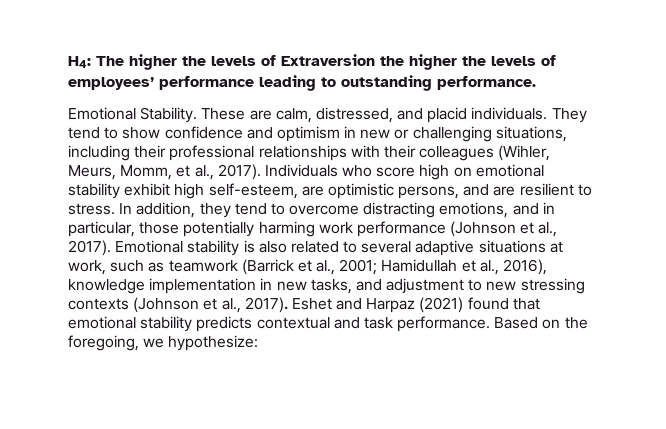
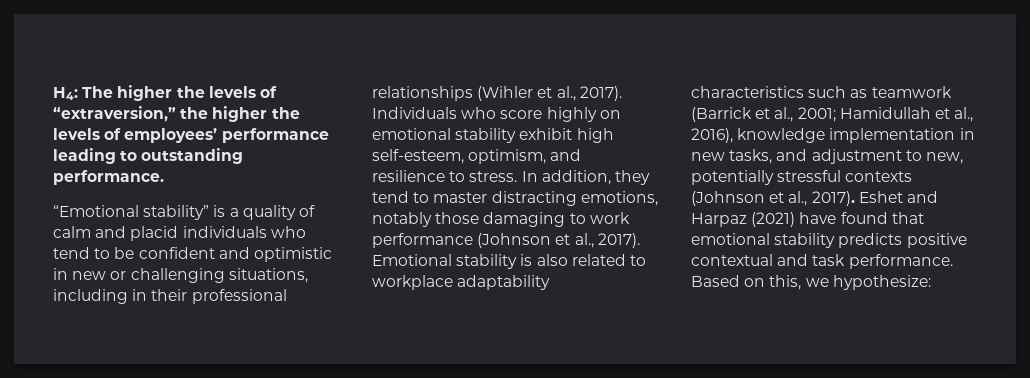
[281,54,375,66] Extraversion -> [53,106,176,122] “extraversion,”
[68,107,587,123] [68,126,340,142] Emotional Stability. These are calm, distressed, and placid individuals. They tend to show confidence and optimism -> [53,205,315,220] [53,226,306,241] [53,247,332,262] “Emotional stability” is a quality of calm and placid individuals who tend to be confident and optimistic
(130, 153) none -> [132,289,148,301] in
[350,145,551,161] [68,165,173,180] with their colleagues (Wihler, Meurs, Momm, -> [477,86,534,101] (Wihler
[419,164,450,180] high -> [546,107,597,122] highly
[301,183,574,199] are optimistic persons, and are resilient -> [468,149,582,164] [372,170,445,182] optimism, and resilience
[289,205,360,215] overcome -> [433,192,488,203] master
[512,202,555,215] [68,221,315,237] and in particular, those potentially harming -> [372,212,586,227] notably those damaging to
[361,240,563,256] [68,260,106,275] several adaptive situations at work, -> [372,275,551,290] [691,86,804,98] workplace adaptability characteristics
[486,278,585,294] new stressing -> [925,152,963,164] [691,170,842,185] new, potentially stressful
(464, 305) none -> [799,212,837,224] have
(253, 324) none -> [906,233,967,248] positive
[564,317,588,329] [68,335,139,351] the foregoing, -> [769,275,802,290] this,

